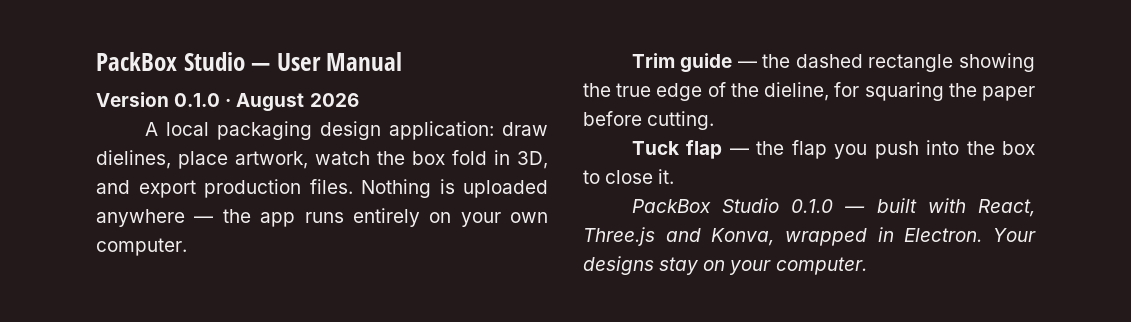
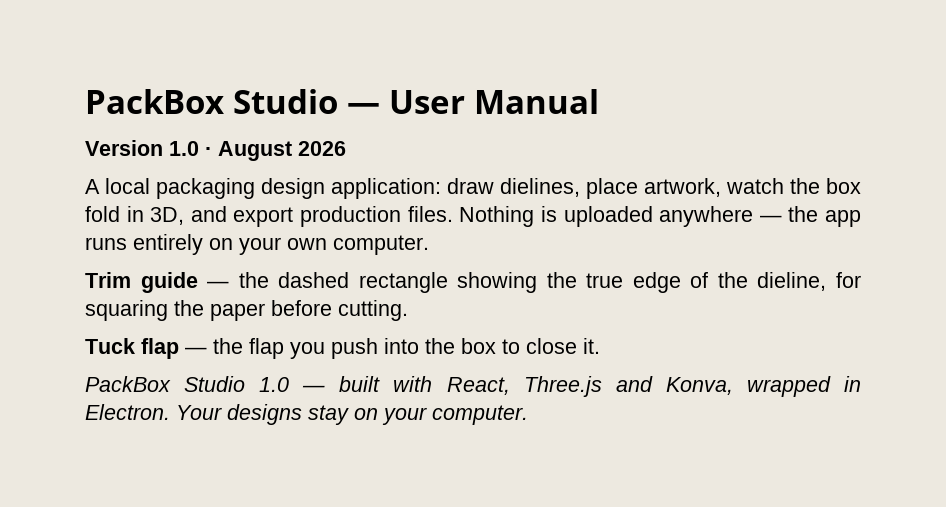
[174,93,221,107] 0.1.0 -> [169,141,199,156] 1.0
[791,199,834,213] 0.1.0 -> [259,377,290,392] 1.0

